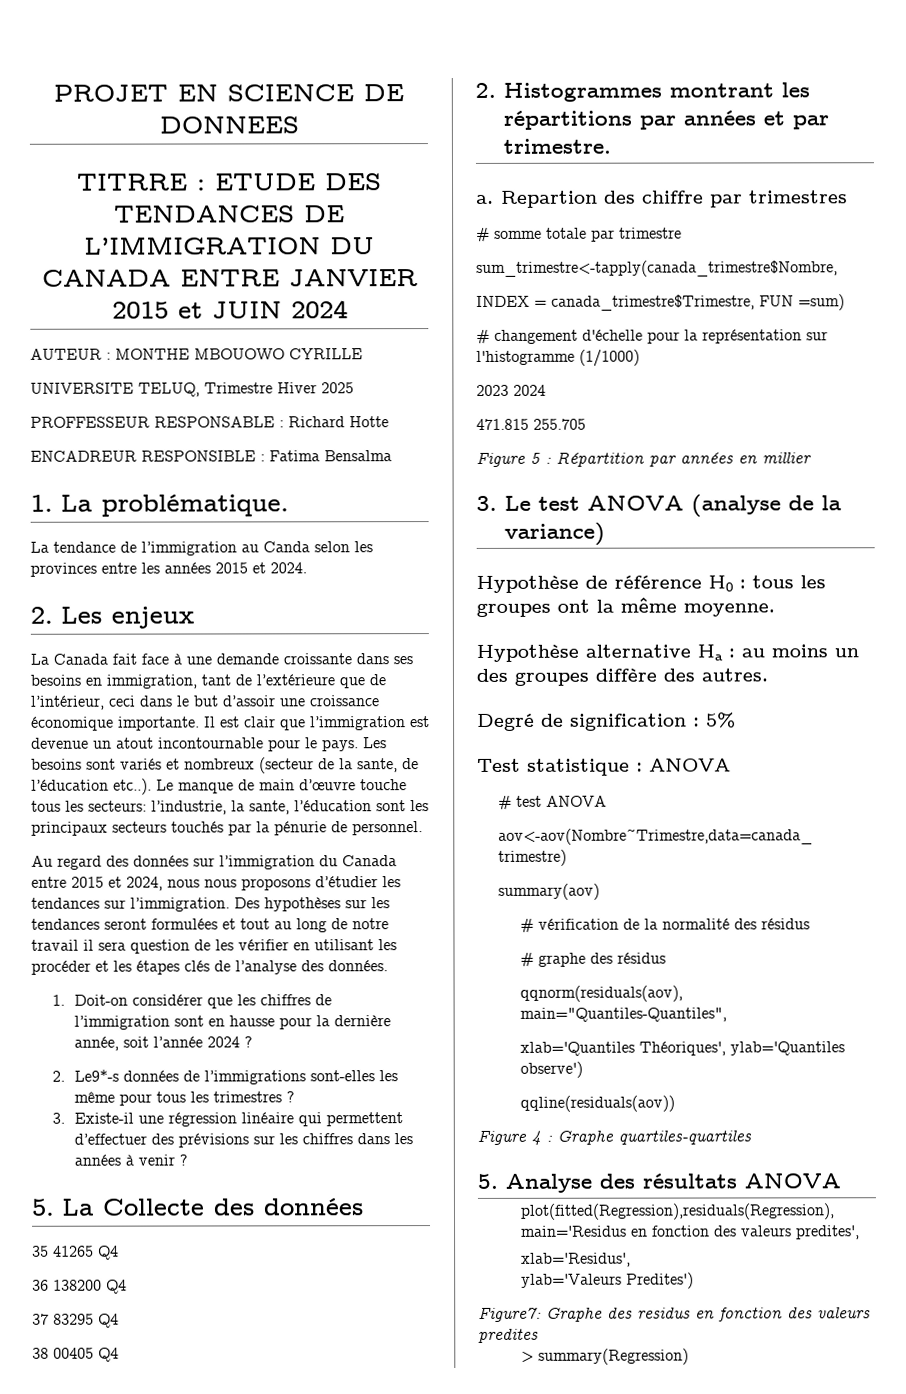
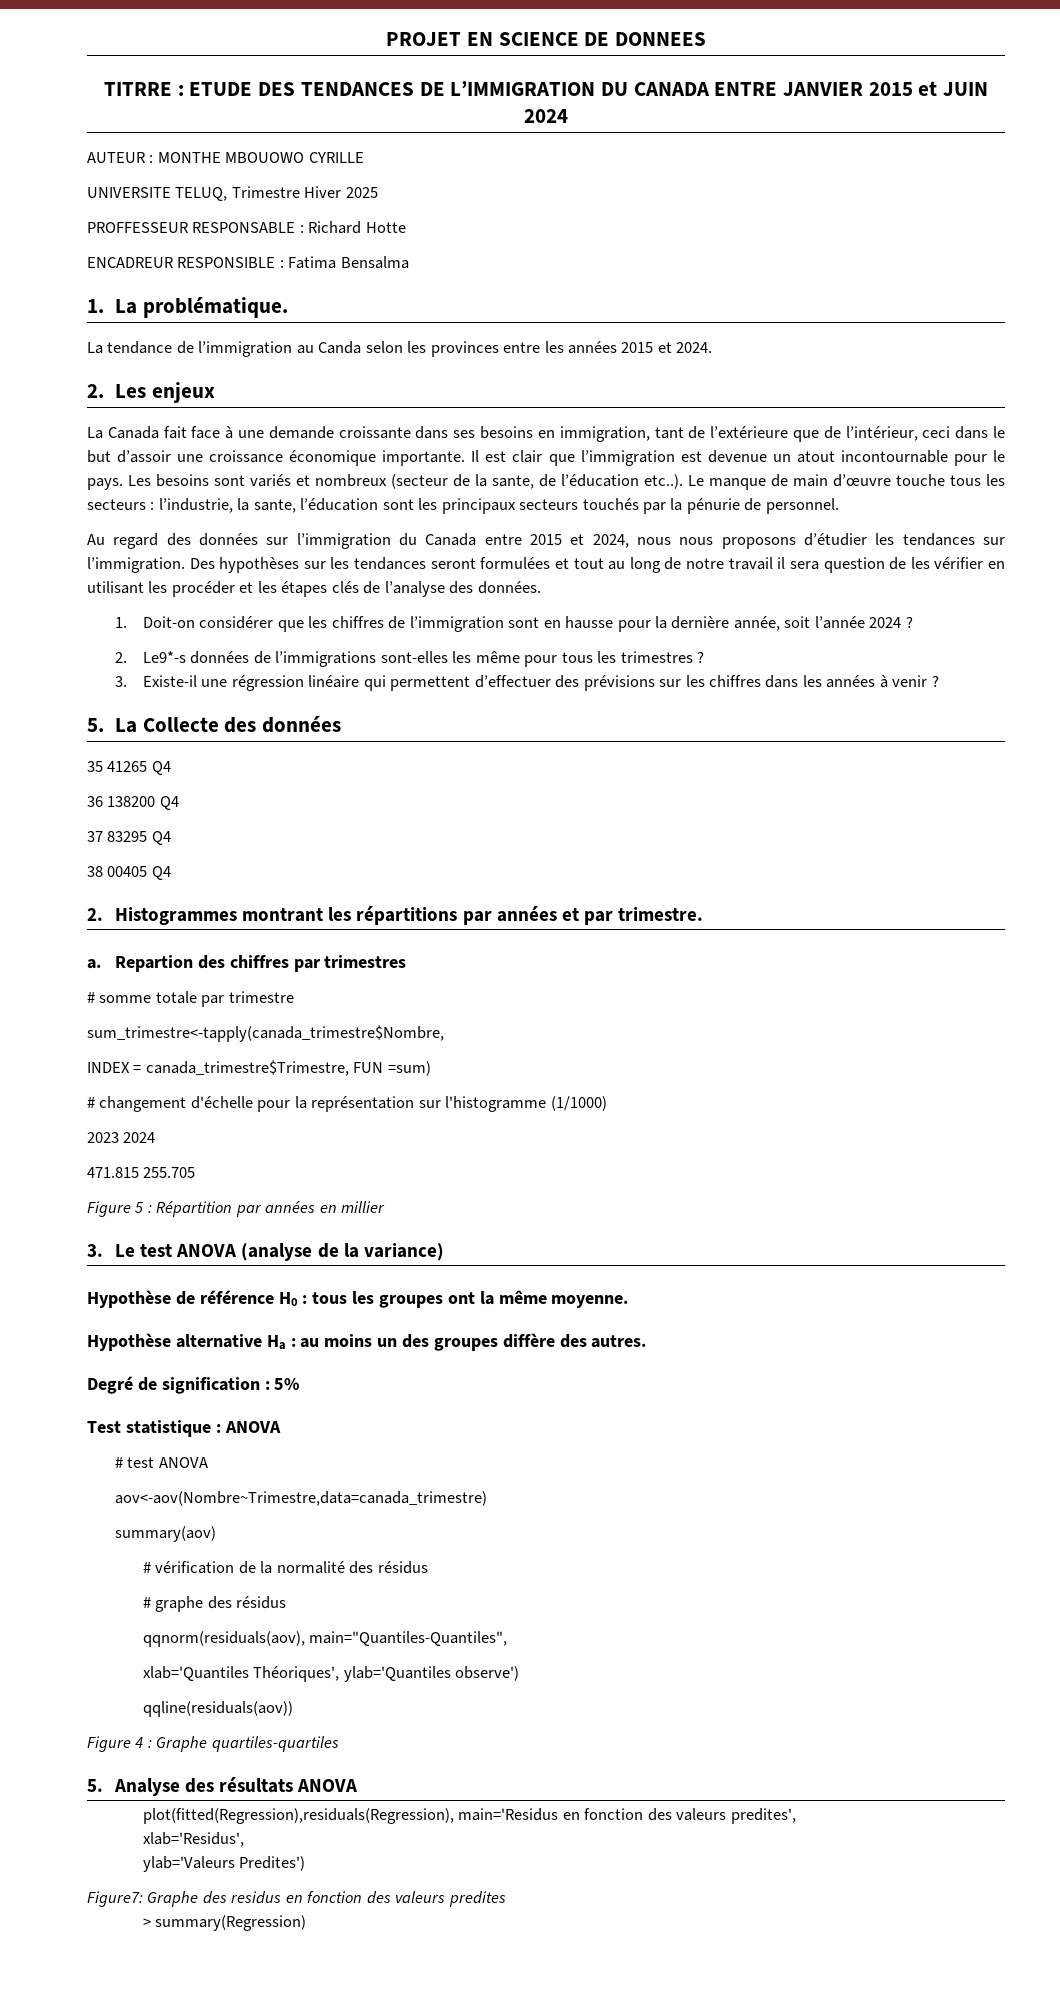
[88,800,147,812] secteurs: -> [87,499,155,510] secteurs :
[642,190,704,204] chiffre -> [229,955,289,968] chiffres

